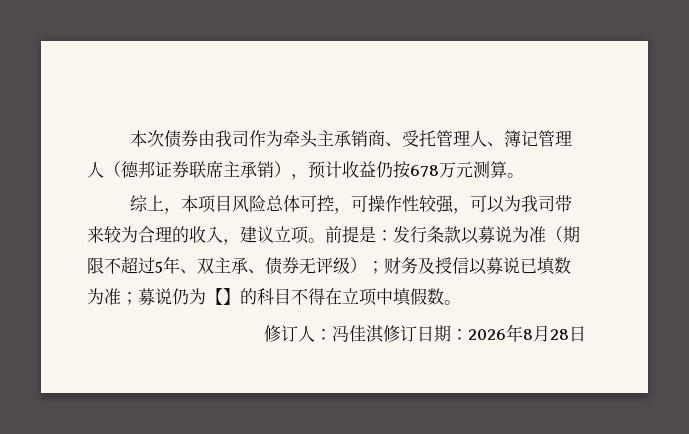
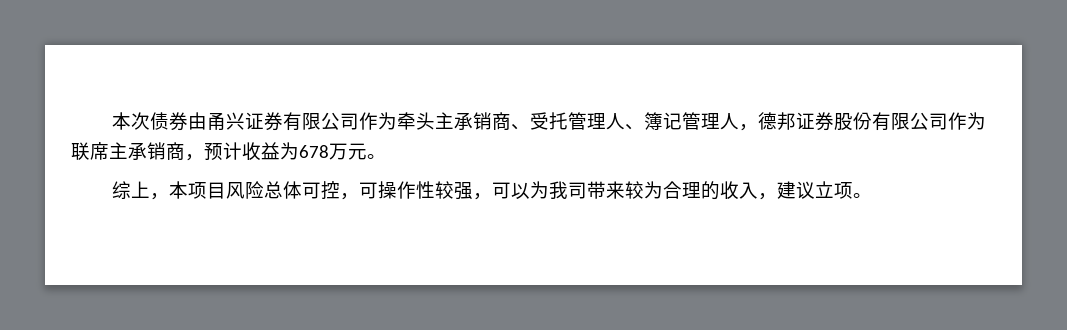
[214,130,232,147] 我 -> [206,112,340,131] 甬兴证券有限公
[104,161,121,177] （ -> [738,124,758,131] ，
(189, 169) none -> [833,112,986,131] 股份有限公司作为
[274,161,291,177] ） -> [166,142,185,160] 商
[376,161,410,179] 仍按 -> [280,142,299,160] 为
[473,161,507,178] 测算 -> (367, 151) none
[325,226,580,244] [87,256,571,275] [87,288,461,306] [264,324,586,343] 前提是：发行条款以募说为准（期限不超过5年、双主承、债券无评级）；财务及授信以募说已填数为准；募说仍为【】的科目不得在立项中填假数。 // 修订人：冯佳淇修订日期：2026年8月28日 -> (872, 195) none

